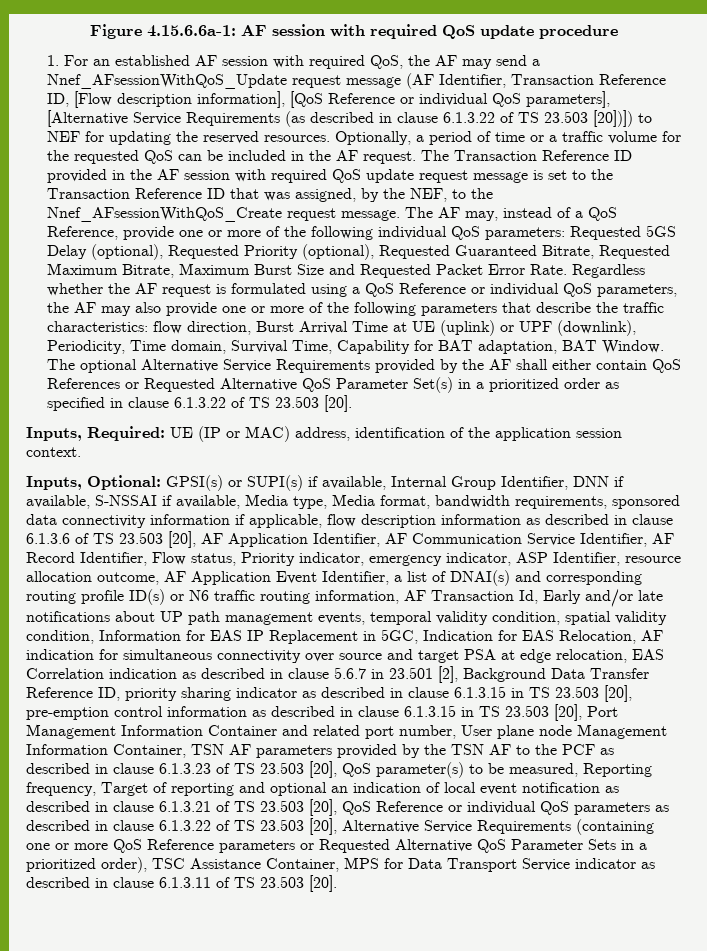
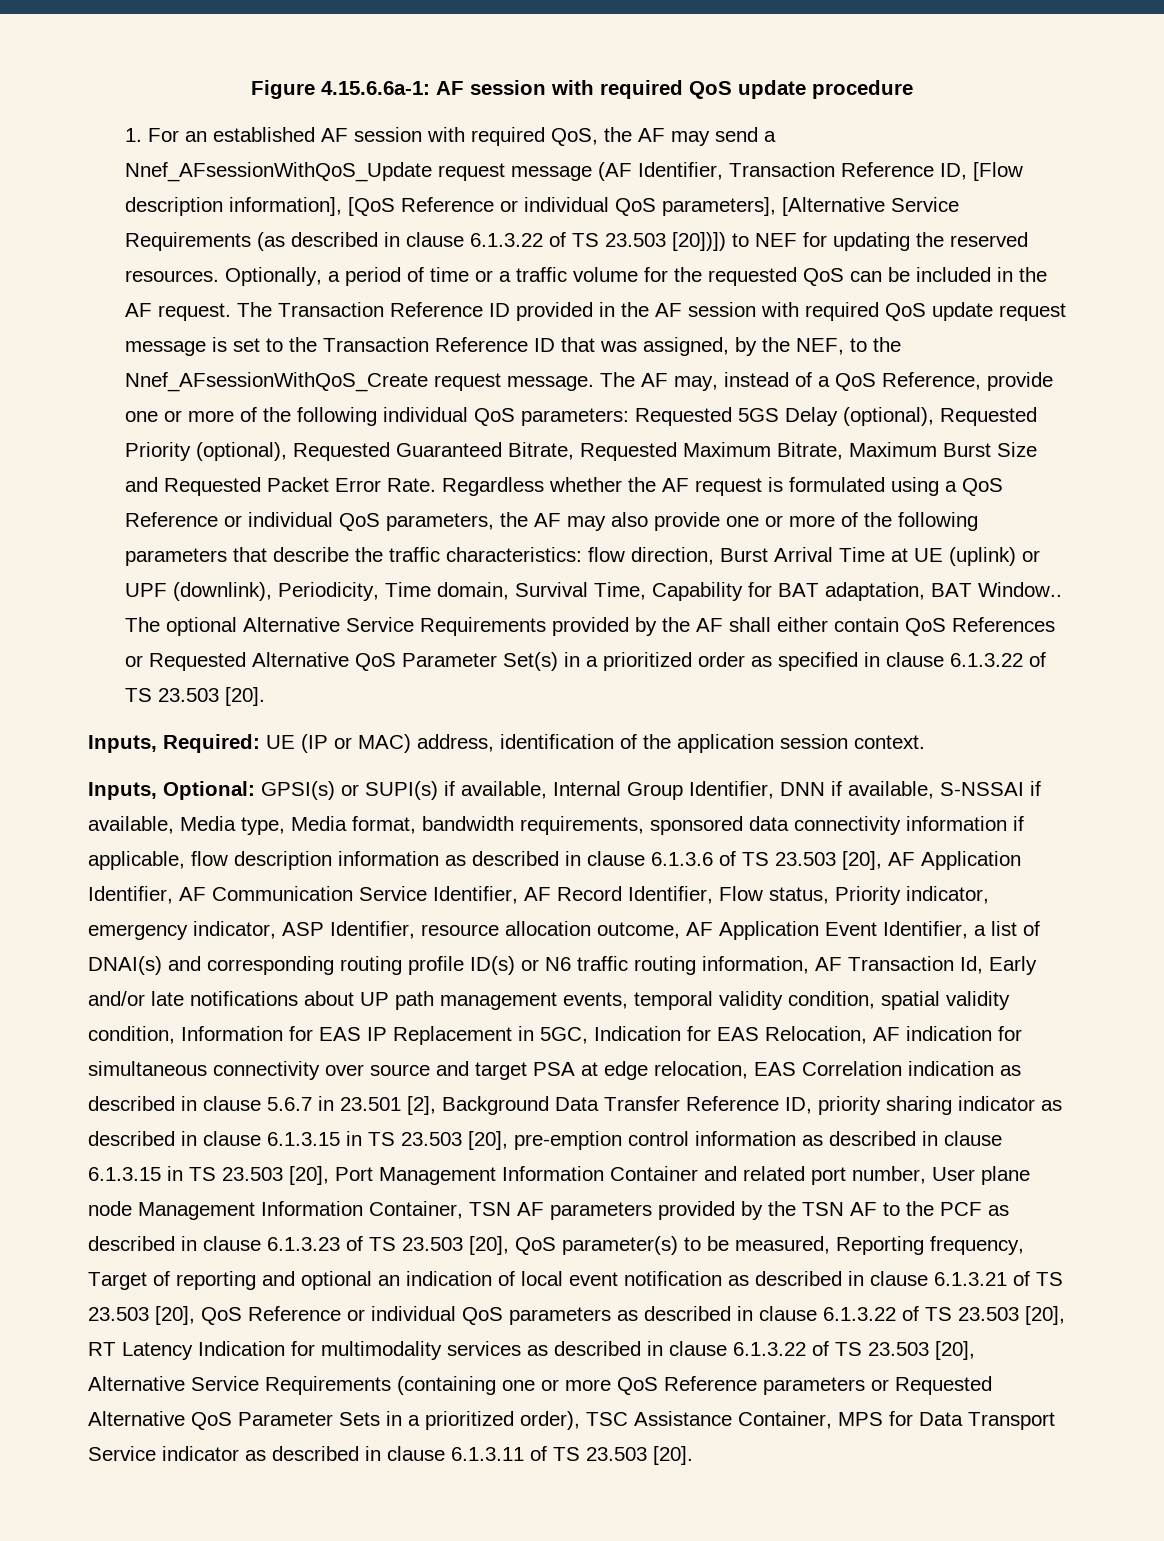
[601,340,664,354] Window. -> [978,582,1063,597] Window..
(337, 826) none -> [88,1341,975,1360] RT Latency Indication for multimodality services as described in clause 6.1.3.22 of TS 23.503 [20],

